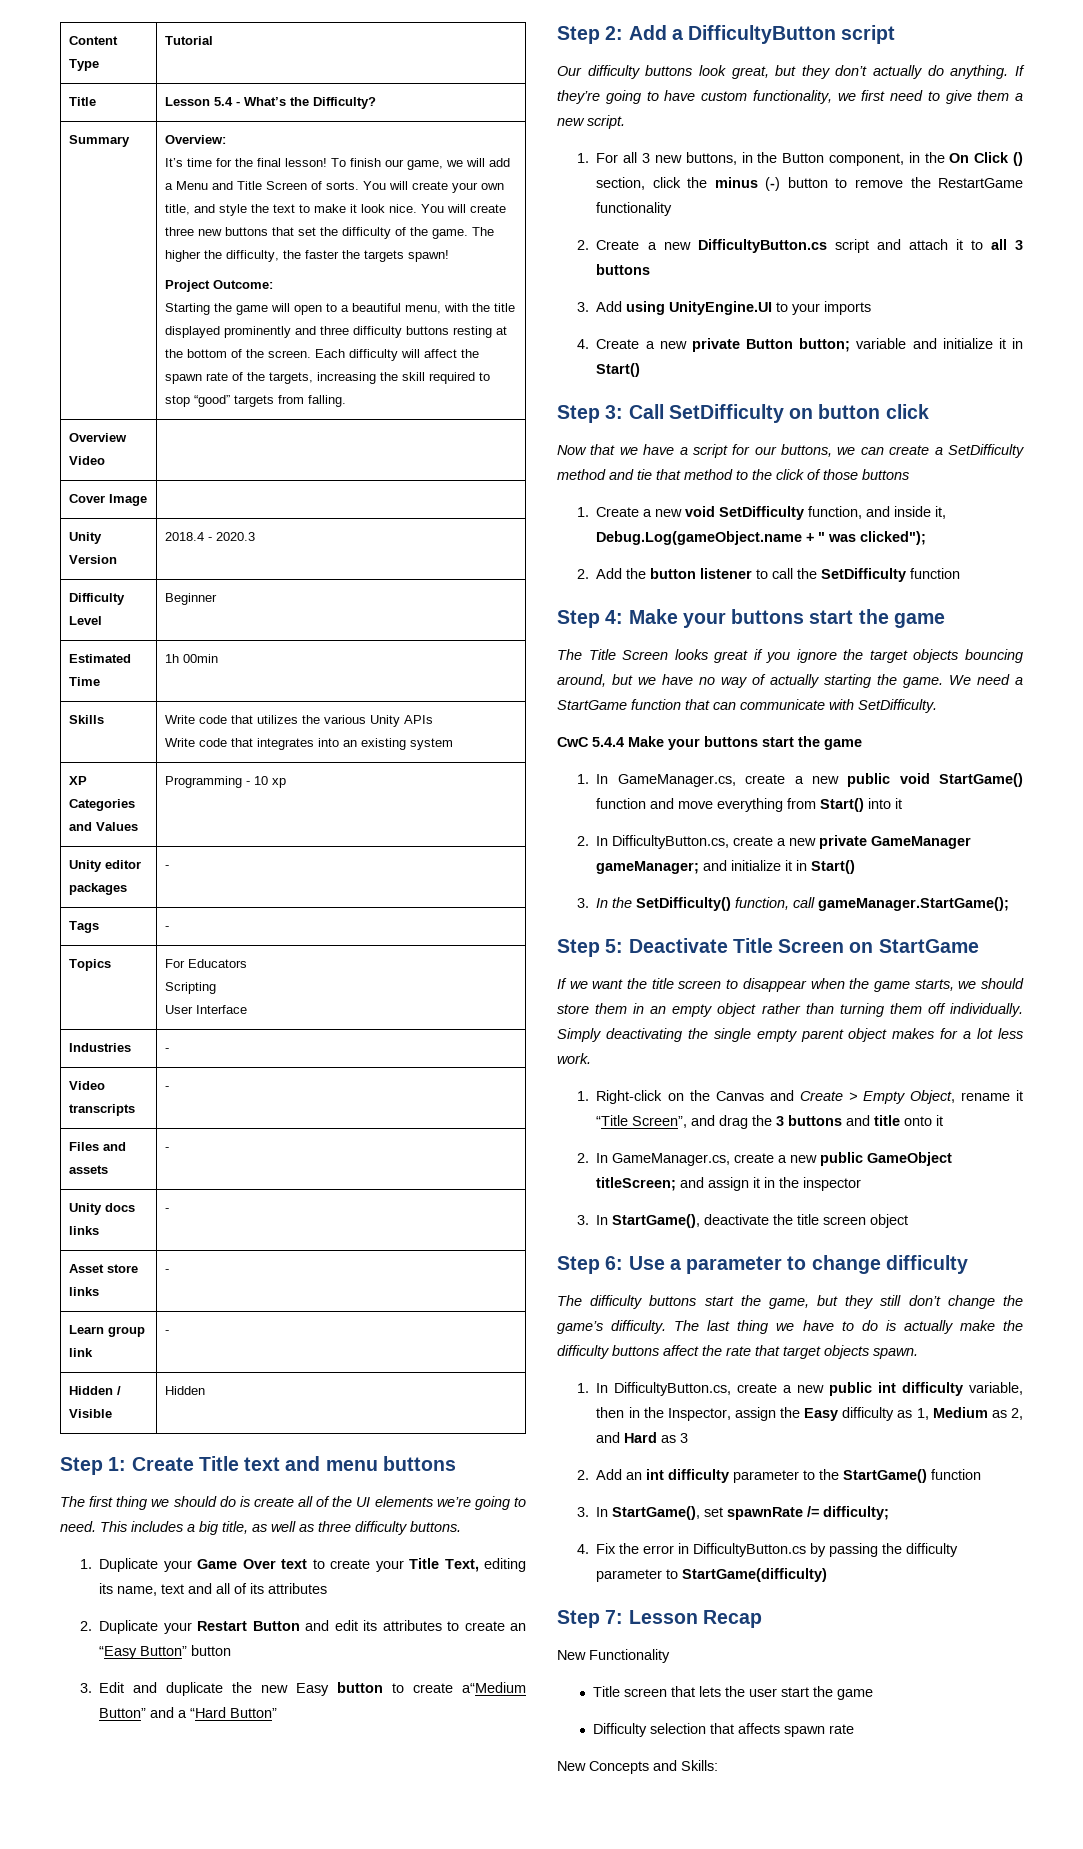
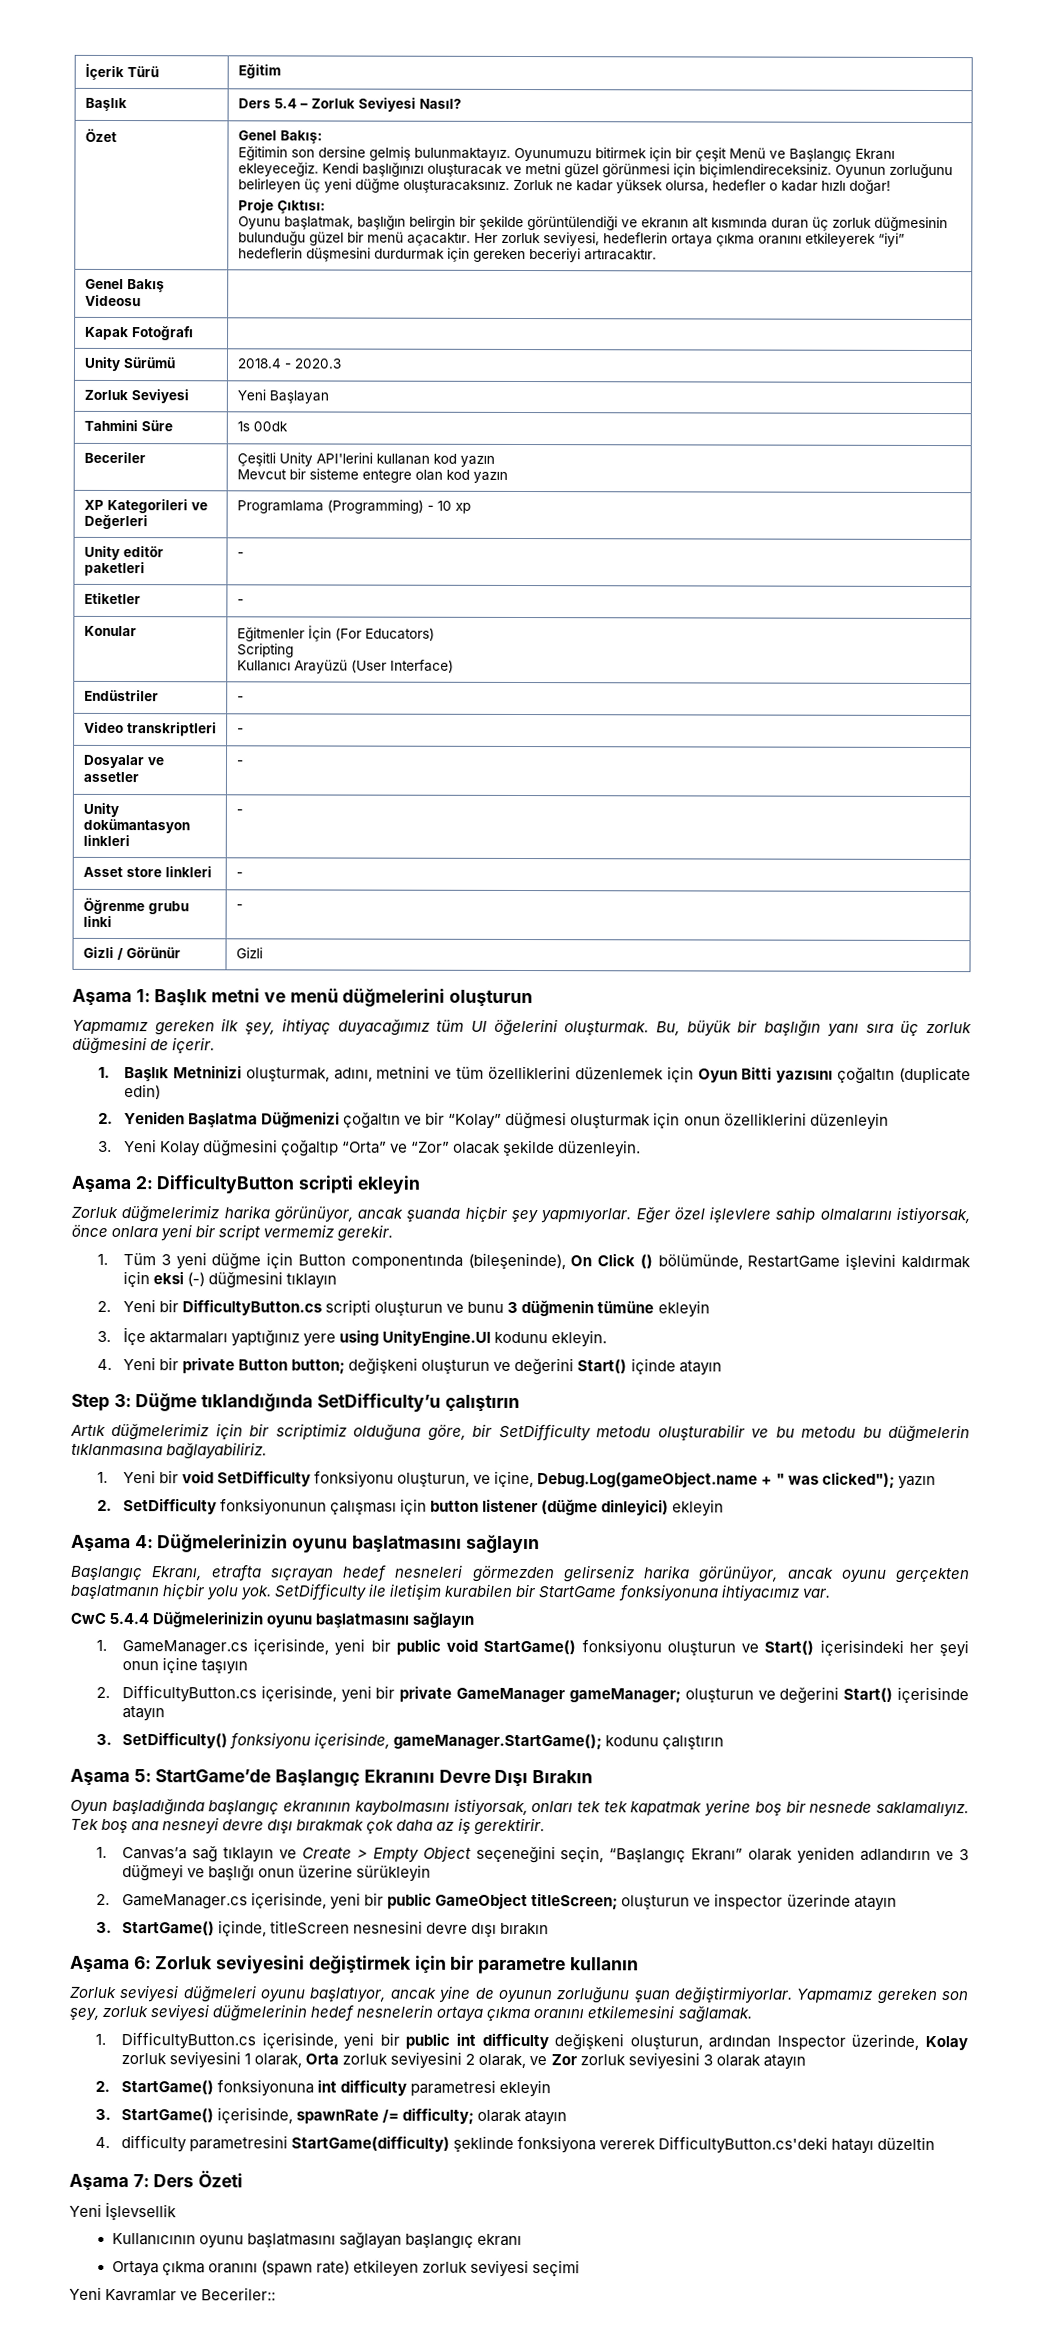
[69,36,119,45] [69,59,100,71] [165,36,214,45] [69,97,97,106] [165,97,377,109] [69,135,131,147] [165,135,227,144] [165,158,511,170] [165,181,505,193] [165,204,507,216] [165,227,495,239] [165,250,450,262] [165,280,274,292] [165,303,516,315] [165,326,508,338] [165,349,480,361] [165,372,491,384] [165,395,347,407] [69,433,128,442] [69,456,106,465] [69,494,148,506] [69,532,103,544] [69,555,118,564] Content Type | Tutorial // Title | Lesson 5.4 - What’s the Difficulty? // Summary | Overview: // It’s time for the final lesson! To finish our game, we will add a Menu and Title Screen of sorts. You will create your own title, and style the text to make it look nice. You will create three new buttons that set the difficulty of the game. The higher the difficulty, the faster the targets spawn! // Project Outcome: // Starting the game will open to a beautiful menu, with the title displayed prominently and three difficulty buttons resting at the bottom of the screen. Each difficulty will affect the spawn rate of the targets, increasing the skill required to stop “good” targets from falling. // Overview Video | // Cover Image | // Unity Version -> [84,63,159,81] [237,64,281,79] [84,97,127,112] [237,97,462,112] [84,128,117,143] [237,130,323,144] [237,146,895,162] [237,162,953,179] [237,178,891,194] [237,199,326,214] [237,215,948,232] [237,231,905,247] [237,247,657,263] [84,278,165,293] [84,294,141,307] [84,326,194,341] [83,356,175,372] İçerik Türü | Eğitim // Başlık | Ders 5.4 – Zorluk Seviyesi Nasıl? // Özet | Genel Bakış: // Eğitimin son dersine gelmiş bulunmaktayız. Oyunumuzu bitirmek için bir çeşit Menü ve Başlangıç Ekranı ekleyeceğiz. Kendi başlığınızı oluşturacak ve metni güzel görünmesi için biçimlendireceksiniz. Oyunun zorluğunu belirleyen üç yeni düğme oluşturacaksınız. Zorluk ne kadar yüksek olursa, hedefler o kadar hızlı doğar! // Proje Çıktısı: // Oyunu başlatmak, başlığın belirgin bir şekilde görüntülendiği ve ekranın alt kısmında duran üç zorluk düğmesinin bulunduğu güzel bir menü açacaktır. Her zorluk seviyesi, hedeflerin ortaya çıkma oranını etkileyerek “iyi” hedeflerin düşmesini durdurmak için gereken beceriyi artıracaktır. // Genel Bakış Videosu | // Kapak Fotoğrafı | // Unity Sürümü
[69,593,126,605] [69,616,103,625] [165,593,218,605] [69,654,132,663] [69,677,101,686] [165,654,219,663] [69,715,105,724] [165,715,434,727] [165,738,454,750] [69,776,88,785] [69,799,136,811] [69,822,139,831] [165,776,243,788] Difficulty Level | Beginner // Estimated Time | 1h 00min // Skills | Write code that utilizes the various Unity APIs // Write code that integrates into an existing system // XP Categories and Values | Programming -> [83,389,189,404] [236,389,329,404] [83,419,173,432] [236,421,288,432] [83,451,146,464] [236,452,495,467] [236,468,508,483] [83,498,208,514] [83,514,148,530] [236,499,424,514] Zorluk Seviyesi | Yeni Başlayan // Tahmini Süre | 1s 00dk // Beceriler | Çeşitli Unity API'lerini kullanan kod yazın // Mevcut bir sisteme entegre olan kod yazın // XP Kategorileri ve Değerleri | Programlama (Programming)
[105,860,142,869] [69,883,128,895] [165,865,170,869] [69,921,100,933] [165,926,170,930] [69,959,112,971] [165,959,248,968] [165,982,217,994] [165,1005,248,1014] [69,1043,132,1052] editor packages | - // Tags | - // Topics | For Educators // Scripting // User Interface // Industries -> [122,546,164,558] [83,561,145,577] [236,552,244,558] [83,592,141,605] [236,599,244,605] [83,625,137,637] [236,625,435,642] [236,643,294,658] [236,659,454,674] [83,689,159,702] editör paketleri | - // Etiketler | - // Konular | Eğitmenler İçin (For Educators) // Scripting // Kullanıcı Arayüzü (User Interface) // Endüstriler
[69,1104,136,1116] [165,1086,170,1090] [69,1142,127,1151] [69,1165,109,1174] transcripts | - // Files and assets -> [126,722,217,737] [236,728,244,734] [82,754,165,769] [82,771,139,783] transkriptleri | - // Dosyalar ve assetler
[105,1203,136,1212] [69,1226,100,1235] docs links -> [82,818,190,834] [82,834,130,847] dokümantasyon linkleri
[69,1287,100,1296] [165,1269,170,1273] [69,1325,146,1337] [69,1348,94,1357] [165,1330,170,1334] [69,1386,122,1395] [69,1409,113,1418] [165,1386,206,1395] [60,1456,456,1475] [60,1496,526,1510] [60,1521,461,1535] [79,1558,526,1572] [99,1583,328,1596] [79,1620,526,1634] [99,1645,232,1659] [79,1682,526,1696] [99,1707,278,1718] [557,25,896,44] [557,65,1025,79] [557,90,1023,104] [557,115,625,129] [576,152,1023,166] [596,177,1023,191] [596,202,673,216] [576,239,1023,253] [596,264,651,275] [576,301,872,315] [576,338,1024,352] [596,363,641,377] links | - // Learn group link | - // Hidden / Visible | Hidden // Step 1: Create Title text and menu buttons // The first thing we should do is create all of the UI elements we’re going to need. This includes a big title, as well as three difficulty buttons. // 1. Duplicate your Game Over text to create your Title Text, editing its name, text and all of its attributes // 2. Duplicate your Restart Button and edit its attributes to create an “Easy Button” button // 3. Edit and duplicate the new Easy button to create a“Medium Button” and a “Hard Button” // Step 2: Add a DifficultyButton script // Our difficulty buttons look great, but they don’t actually do anything. If they’re going to have custom functionality, we first need to give them a new script. // 1. For all 3 new buttons, in the Button component, in the On Click () section, click the minus (-) button to remove the RestartGame functionality // 2. Create a new DifficultyButton.cs script and attach it to all 3 buttons // 3. Add using UnityEngine.UI to your imports // 4. Create a new private Button button; variable and initialize it in Start() -> [164,866,212,878] [235,872,243,878] [82,897,189,915] [82,915,112,927] [235,904,243,910] [82,946,181,961] [235,947,263,959] [72,988,534,1008] [72,1018,973,1037] [72,1036,216,1055] [98,1065,972,1084] [124,1084,162,1100] [98,1111,889,1130] [98,1139,642,1158] [71,1175,420,1194] [71,1205,971,1225] [71,1224,394,1242] [97,1252,972,1270] [123,1271,338,1289] [97,1299,710,1318] [97,1327,608,1348] [97,1357,722,1376] linkleri | - // Öğrenme grubu linki | - // Gizli / Görünür | Gizli // Aşama 1: Başlık metni ve menü düğmelerini oluşturun // Yapmamız gereken ilk şey, ihtiyaç duyacağımız tüm UI öğelerini oluşturmak. Bu, büyük bir başlığın yanı sıra üç zorluk düğmesini de içerir. // 1. Başlık Metninizi oluşturmak, adını, metnini ve tüm özelliklerini düzenlemek için Oyun Bitti yazısını çoğaltın (duplicate edin) // 2. Yeniden Başlatma Düğmenizi çoğaltın ve bir “Kolay” düğmesi oluşturmak için onun özelliklerini düzenleyin // 3. Yeni Kolay düğmesini çoğaltıp “Orta” ve “Zor” olacak şekilde düzenleyin. // Aşama 2: DifficultyButton scripti ekleyin // Zorluk düğmelerimiz harika görünüyor, ancak şuanda hiçbir şey yapmıyorlar. Eğer özel işlevlere sahip olmalarını istiyorsak, önce onlara yeni bir script vermemiz gerekir. // 1. Tüm 3 yeni düğme için Button componentında (bileşeninde), On Click () bölümünde, RestartGame işlevini kaldırmak için eksi (-) düğmesini tıklayın // 2. Yeni bir DifficultyButton.cs scripti oluşturun ve bunu 3 düğmenin tümüne ekleyin // 3. İçe aktarmaları yaptığınız yere using UnityEngine.UI kodunu ekleyin. // 4. Yeni bir private Button button; değişkeni oluşturun ve değerini Start() içinde atayın
[628,404,929,423] [557,444,1024,458] [557,469,909,480] [576,506,947,520] Call SetDifficulty on button click // Now that we have a script for our buttons, we can create a SetDifficulty method and tie that method to the click of those buttons // 1. Create a new void SetDifficulty function, and inside it, -> [135,1393,520,1412] [70,1422,971,1443] [71,1442,268,1460] [97,1470,535,1488] Düğme tıklandığında SetDifficulty’u çalıştırın // Artık düğmelerimiz için bir scriptimiz olduğuna göre, bir SetDifficulty metodu oluşturabilir ve bu metodu bu düğmelerin tıklanmasına bağlayabiliriz. // 1. Yeni bir void SetDifficulty fonksiyonu oluşturun, ve içine,
[576,568,961,582] [557,609,945,628] [557,649,1023,663] [557,674,1023,688] [557,699,937,713] [557,736,862,750] [576,773,1023,787] [596,798,903,812] [576,835,972,849] [596,860,856,874] [576,897,1010,911] [557,938,979,957] [557,978,1024,992] [557,1003,1023,1017] [557,1028,1024,1042] [557,1053,591,1064] [576,1090,1023,1104] [596,1115,944,1129] [576,1152,953,1166] [596,1177,800,1191] // 2. Add the button listener to call the SetDifficulty function // Step 4: Make your buttons start the game // The Title Screen looks great if you ignore the target objects bouncing around, but we have no way of actually starting the game. We need a StartGame function that can communicate with SetDifficulty. // CwC 5.4.4 Make your buttons start the game // 1. In GameManager.cs, create a new public void StartGame() function and move everything from Start() into it // 2. In DifficultyButton.cs, create a new private GameManager gameManager; and initialize it in Start() // 3. In the SetDifficulty() function, call gameManager.StartGame(); // Step 5: Deactivate Title Screen on StartGame // If we want the title screen to disappear when the game starts, we should store them in an empty object rather than turning them off individually. Simply deactivating the single empty parent object makes for a lot less work. // 1. Right-click on the Canvas and Create > Empty Object, rename it “Title Screen”, and drag the 3 buttons and title onto it // 2. In GameManager.cs, create a new public GameObject titleScreen; and assign it in the -> [897,1475,936,1490] [97,1498,725,1517] [71,1534,540,1554] [71,1564,970,1584] [70,1583,830,1602] [70,1611,475,1628] [96,1638,969,1658] [122,1657,249,1675] [96,1685,969,1704] [122,1706,166,1722] [96,1732,725,1750] [70,1768,594,1788] [70,1798,969,1818] [70,1817,545,1836] [96,1845,970,1864] [122,1864,432,1882] [96,1892,712,1910] yazın // 2. SetDifficulty fonksiyonunun çalışması için button listener (düğme dinleyici) ekleyin // Aşama 4: Düğmelerinizin oyunu başlatmasını sağlayın // Başlangıç Ekranı, etrafta sıçrayan hedef nesneleri görmezden gelirseniz harika görünüyor, ancak oyunu gerçekten başlatmanın hiçbir yolu yok. SetDifficulty ile iletişim kurabilen bir StartGame fonksiyonuna ihtiyacımız var. // CwC 5.4.4 Düğmelerinizin oyunu başlatmasını sağlayın // 1. GameManager.cs içerisinde, yeni bir public void StartGame() fonksiyonu oluşturun ve Start() içerisindeki her şeyi onun içine taşıyın // 2. DifficultyButton.cs içerisinde, yeni bir private GameManager gameManager; oluşturun ve değerini Start() içerisinde atayın // 3. SetDifficulty() fonksiyonu içerisinde, gameManager.StartGame(); kodunu çalıştırın // Aşama 5: StartGame’de Başlangıç Ekranını Devre Dışı Bırakın // Oyun başladığında başlangıç ekranının kaybolmasını istiyorsak, onları tek tek kapatmak yerine boş bir nesnede saklamalıyız. Tek boş ana nesneyi devre dışı bırakmak çok daha az iş gerektirir. // 1. Canvas’a sağ tıklayın ve Create > Empty Object seçeneğini seçin, “Başlangıç Ekranı” olarak yeniden adlandırın ve 3 düğmeyi ve başlığı onun üzerine sürükleyin // 2. GameManager.cs içerisinde, yeni bir public GameObject titleScreen; oluşturun ve
[576,1214,909,1228] [557,1255,968,1274] [557,1295,1023,1309] [557,1320,1023,1334] [557,1345,918,1359] [576,1382,1023,1396] [596,1407,1023,1421] [596,1432,689,1443] [576,1469,982,1483] [576,1506,724,1520] // 3. In StartGame(), deactivate the title screen object // Step 6: Use a parameter to change difficulty // The difficulty buttons start the game, but they still don’t change the game’s difficulty. The last thing we have to do is actually make the difficulty buttons affect the rate that target objects spawn. // 1. In DifficultyButton.cs, create a new public int difficulty variable, then in the Inspector, assign the Easy difficulty as 1, Medium as 2, and Hard as 3 // 2. Add an int difficulty parameter to the StartGame() function // 3. In StartGame(), set -> [786,1893,897,1911] [96,1920,550,1937] [70,1955,639,1975] [69,1985,970,2005] [69,2004,752,2023] [95,2032,968,2051] [121,2051,806,2070] [95,2079,552,2098] [95,2107,294,2124] üzerinde atayın // 3. StartGame() içinde, titleScreen nesnesini devre dışı bırakın // Aşama 6: Zorluk seviyesini değiştirmek için bir parametre kullanın // Zorluk seviyesi düğmeleri oyunu başlatıyor, ancak yine de oyunun zorluğunu şuan değiştirmiyorlar. Yapmamız gereken son şey, zorluk seviyesi düğmelerinin hedef nesnelerin ortaya çıkma oranını etkilemesini sağlamak. // 1. DifficultyButton.cs içerisinde, yeni bir public int difficulty değişkeni oluşturun, ardından Inspector üzerinde, Kolay zorluk seviyesini 1 olarak, Orta zorluk seviyesini 2 olarak, ve Zor zorluk seviyesini 3 olarak atayın // 2. StartGame() fonksiyonuna int difficulty parametresi ekleyin // 3. StartGame() içerisinde,
[576,1543,959,1557] [596,1568,828,1582] [557,1610,762,1628] [557,1649,670,1663] [592,1686,873,1700] [592,1723,854,1737] [557,1760,718,1774] // 4. Fix the error in DifficultyButton.cs by passing the difficulty parameter to StartGame(difficulty) // Step 7: Lesson Recap // New Functionality // Title screen that lets the user start the game // Difficulty selection that affects spawn rate // New Concepts and Skills: -> [477,2109,568,2126] [95,2135,936,2154] [69,2170,244,2192] [69,2201,178,2221] [111,2231,522,2249] [111,2259,580,2278] [69,2286,277,2302] olarak atayın // 4. difficulty parametresini StartGame(difficulty) şeklinde fonksiyona vererek DifficultyButton.cs'deki hatayı düzeltin // Aşama 7: Ders Özeti // Yeni İşlevsellik // Kullanıcının oyunu başlatmasını sağlayan başlangıç ekranı // Ortaya çıkma oranını (spawn rate) etkileyen zorluk seviyesi seçimi // Yeni Kavramlar ve Beceriler::

